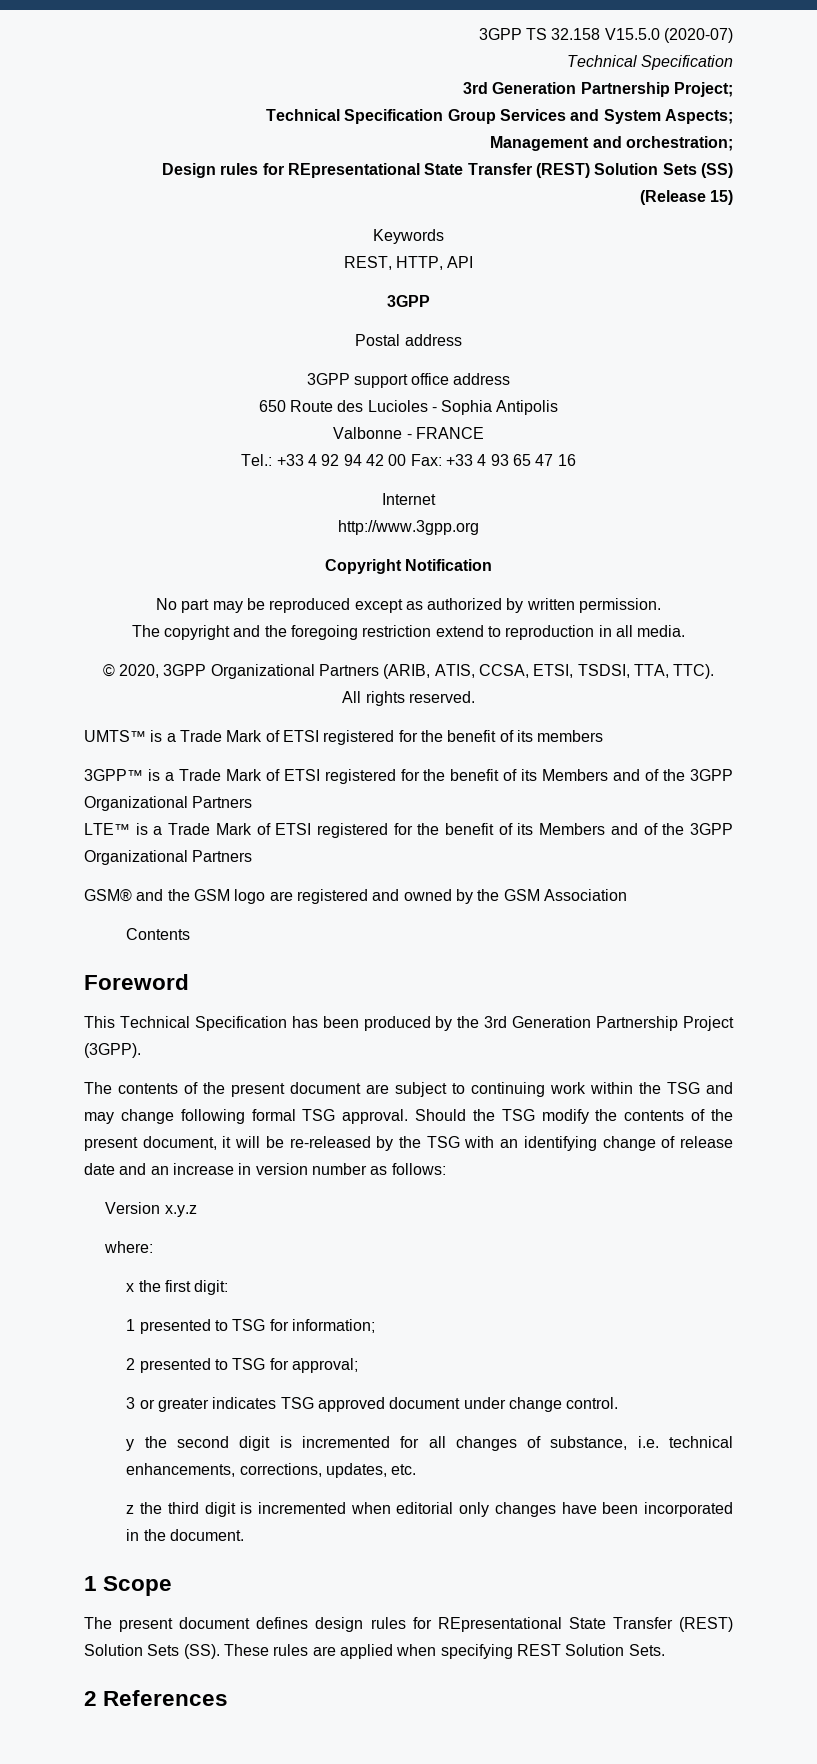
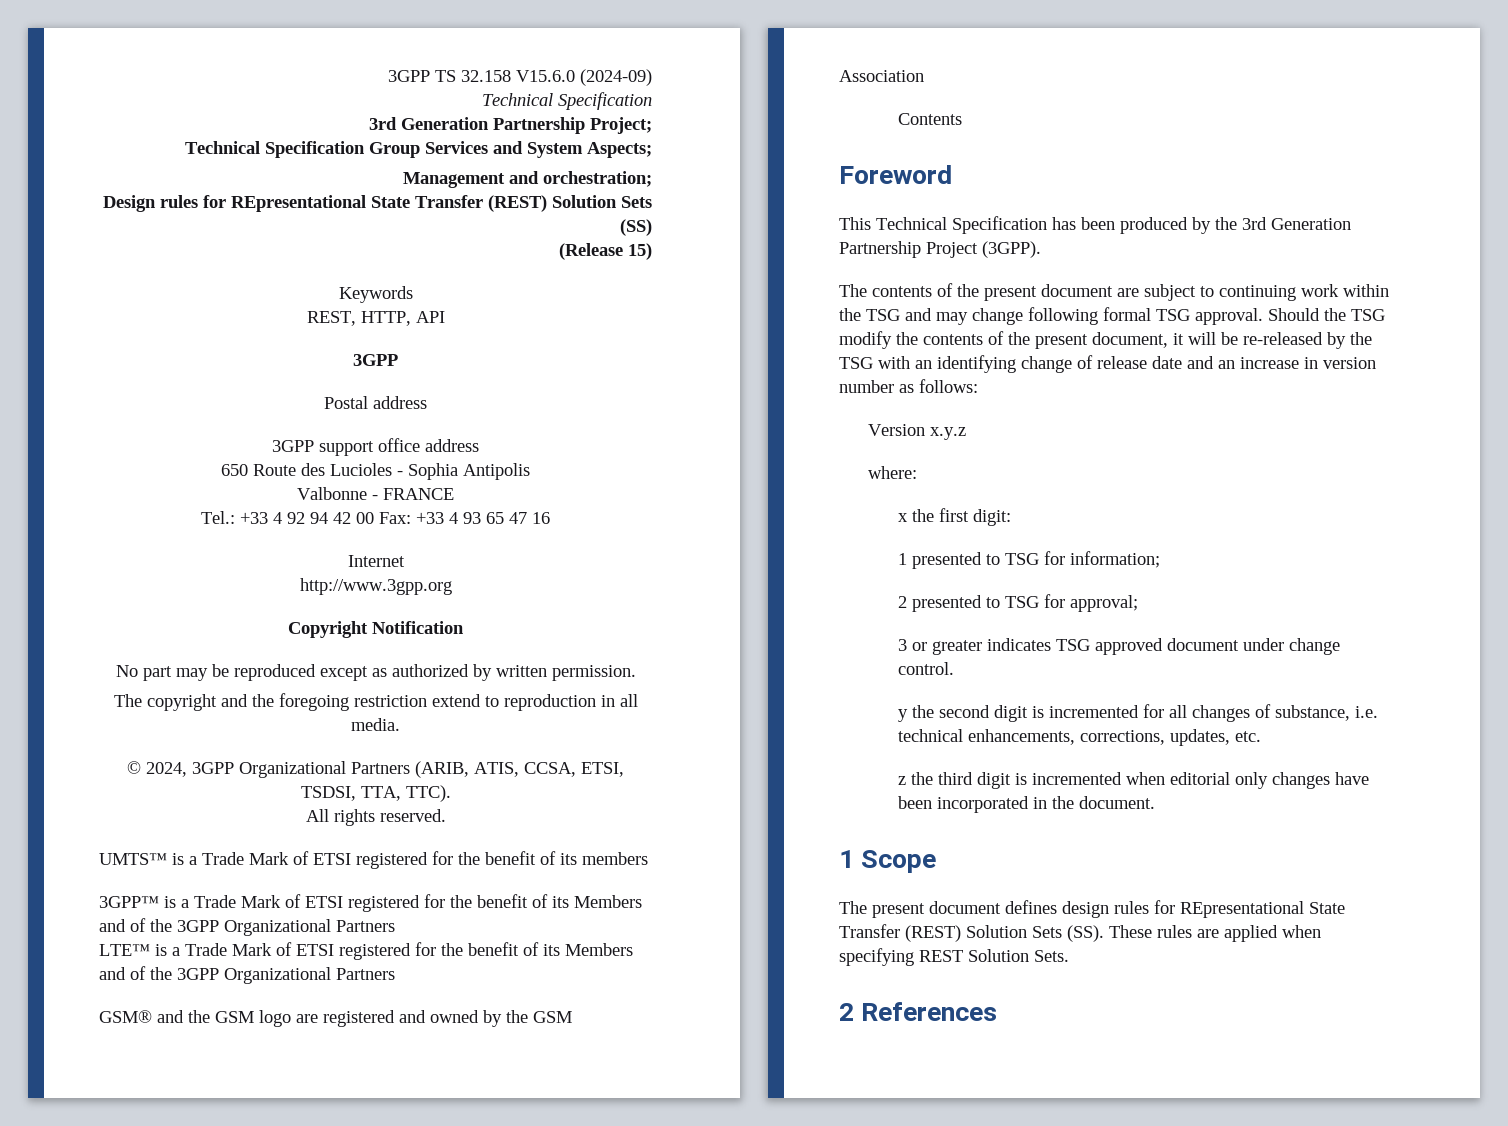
[604,28,734,43] V15.5.0 (2020-07) -> [516,69,652,86] V15.6.0 (2024-09)
[119,664,160,678] 2020, -> [146,762,187,777] 2024,

